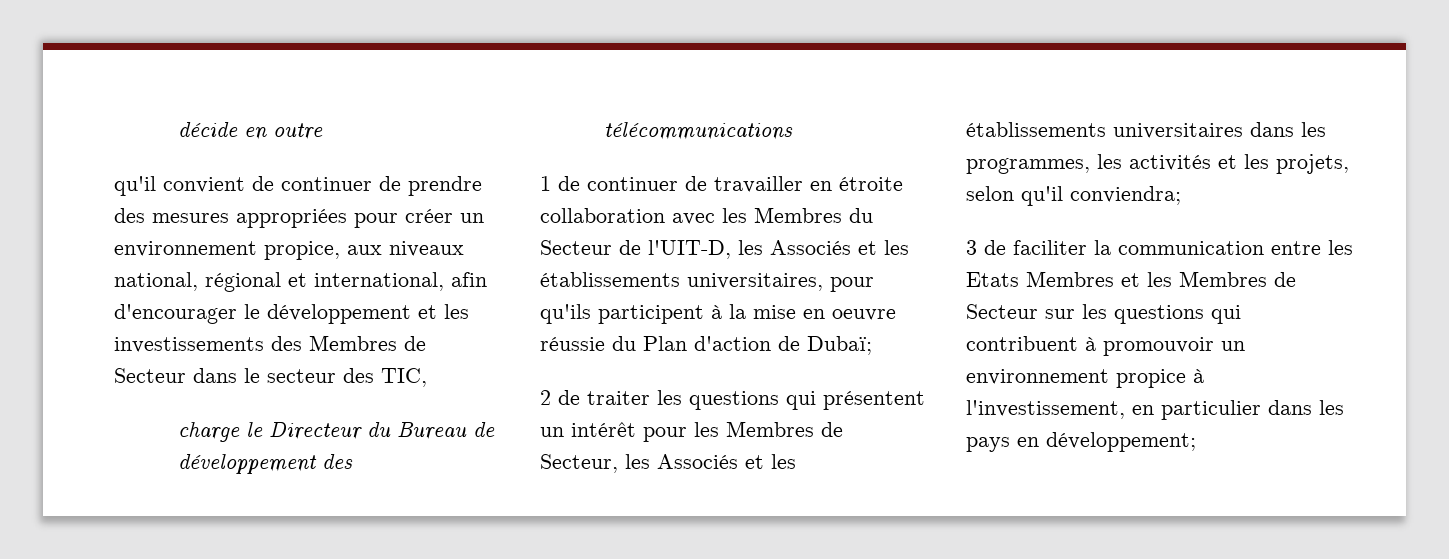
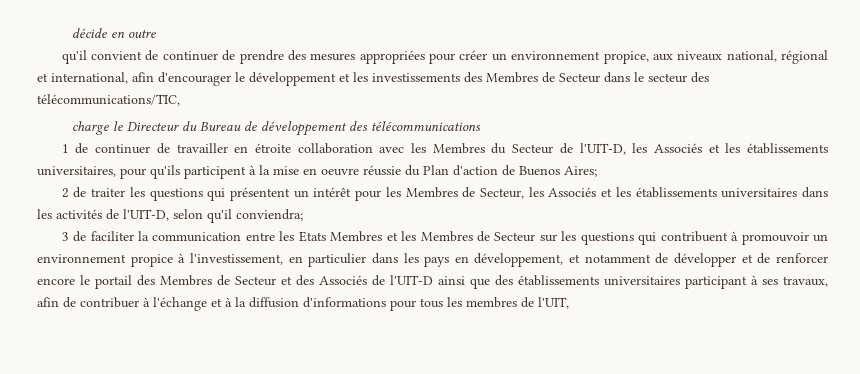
[381,368,427,387] TIC, -> [37,94,180,106] télécommunications/TIC,
[807,336,872,355] Dubaï; -> [519,166,597,177] Buenos Aires;
[966,154,1349,174] programmes, les activités et les projets, -> [56,209,169,221] activités de l'UIT-D,
[1046,432,1196,452] développement; -> [474,253,828,267] [37,275,828,289] [37,297,569,311] développement, et notamment de développer et de renforcer encore le portail des Membres de Secteur et des Associés de l'UIT-D ainsi que des établissements universitaires participant à ses travaux, afin de contribuer à l'échange et à la diffusion d'informations pour tous les membres de l'UIT,

